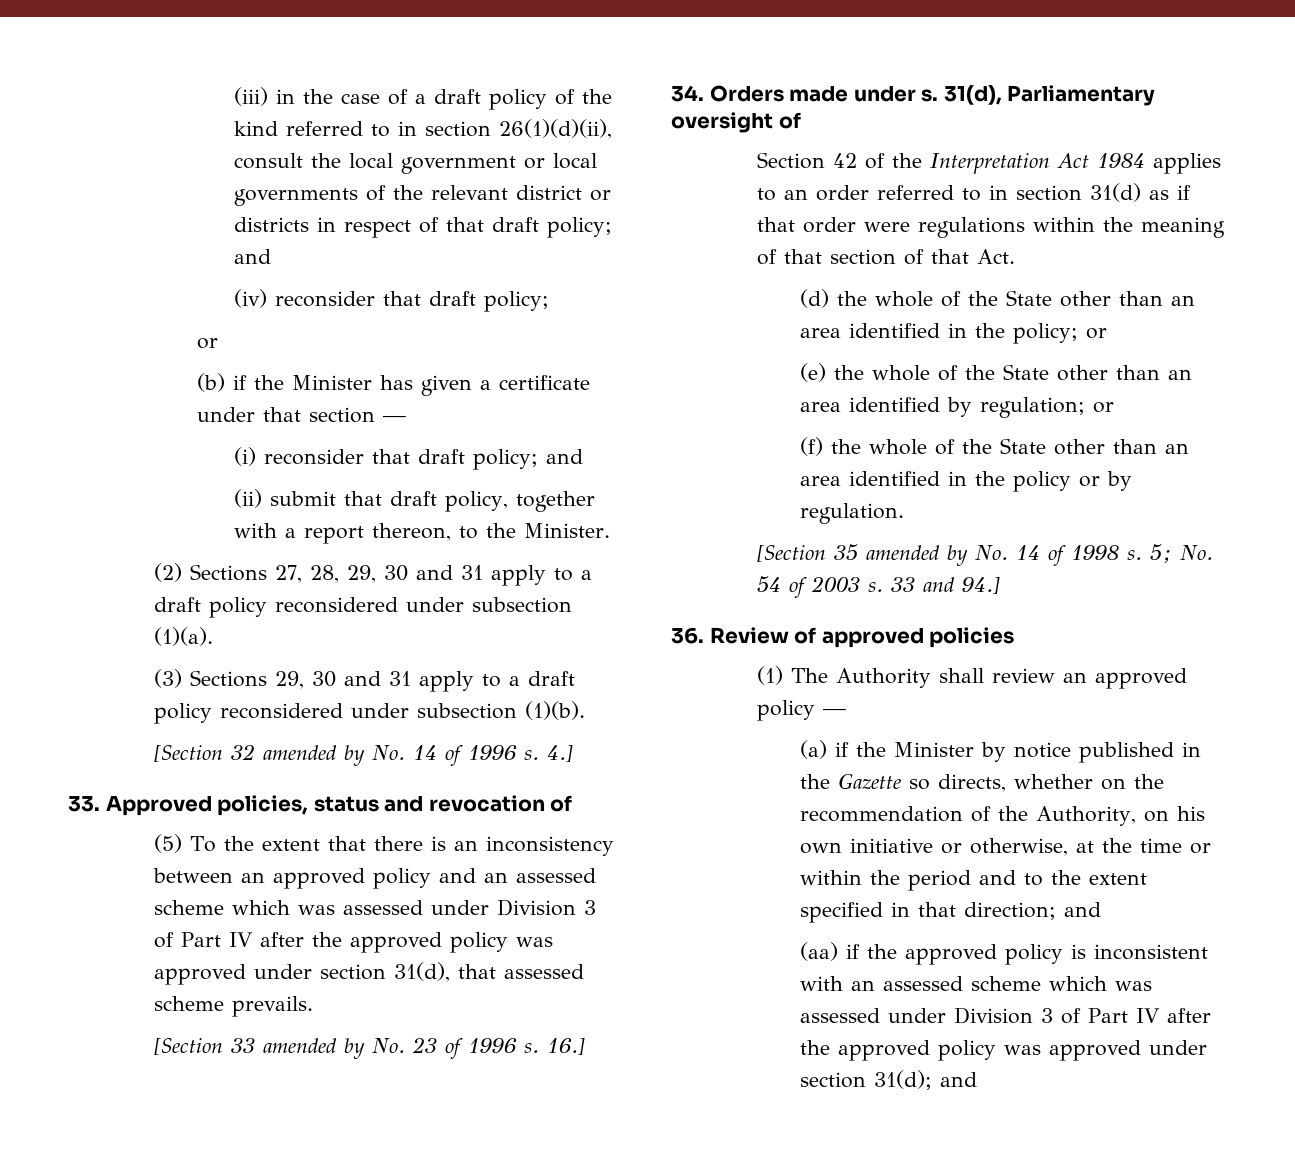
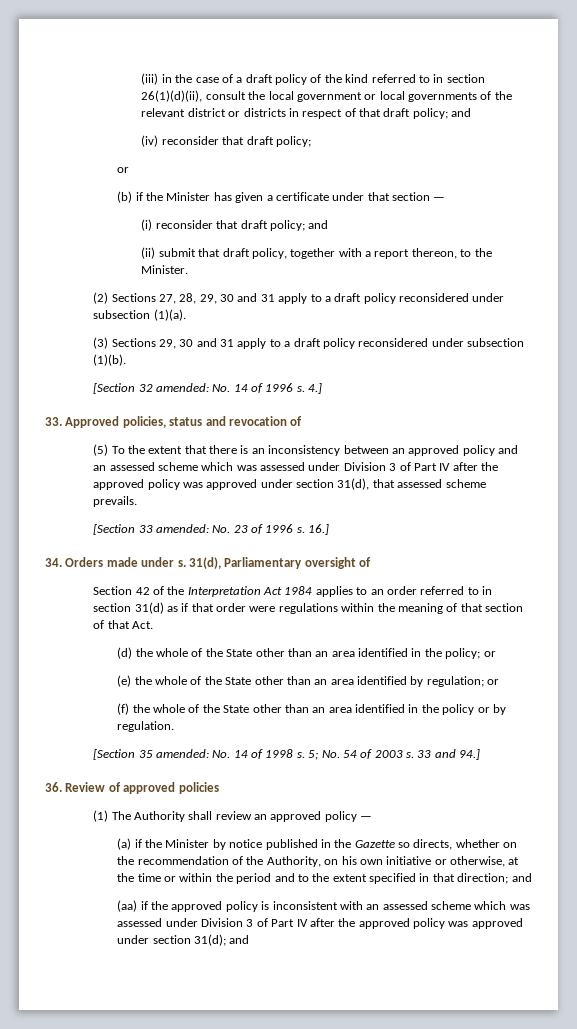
[262,745,365,766] amended by -> [155,383,209,392] amended:
[262,1038,365,1059] amended by -> [155,524,209,533] amended:
[865,545,968,566] amended by -> [155,749,209,758] amended:

